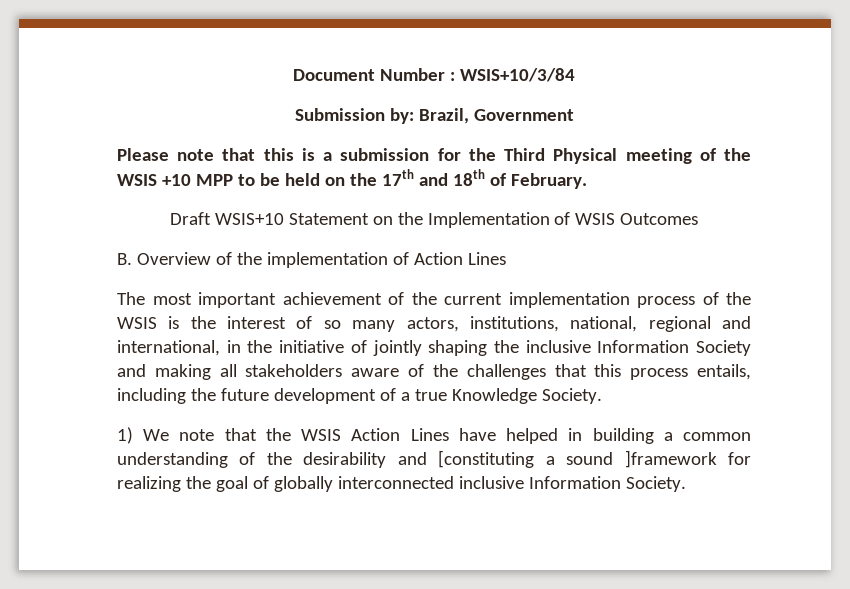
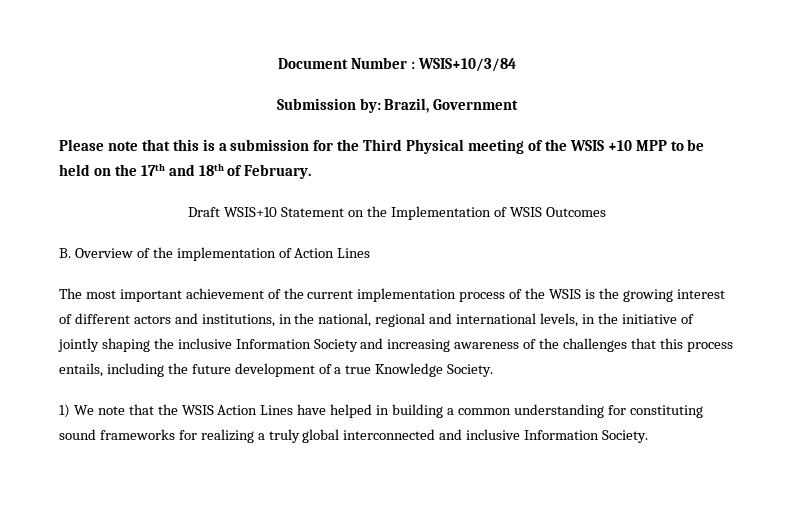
(216, 322) none -> [622,289,673,302] growing
[323,316,559,332] so many actors, institutions, -> [74,313,315,327] different actors and institutions, in the
[117,340,220,356] international, -> [456,313,579,327] international levels,
[154,364,400,380] making all stakeholders aware -> [387,339,520,352] increasing awareness
[239,450,752,468] [117,476,454,492] of the desirability and [constituting a sound ]framework for realizing the goal of globally interconnected -> [607,405,703,418] [59,429,463,443] for constituting sound frameworks for realizing a truly global interconnected and

